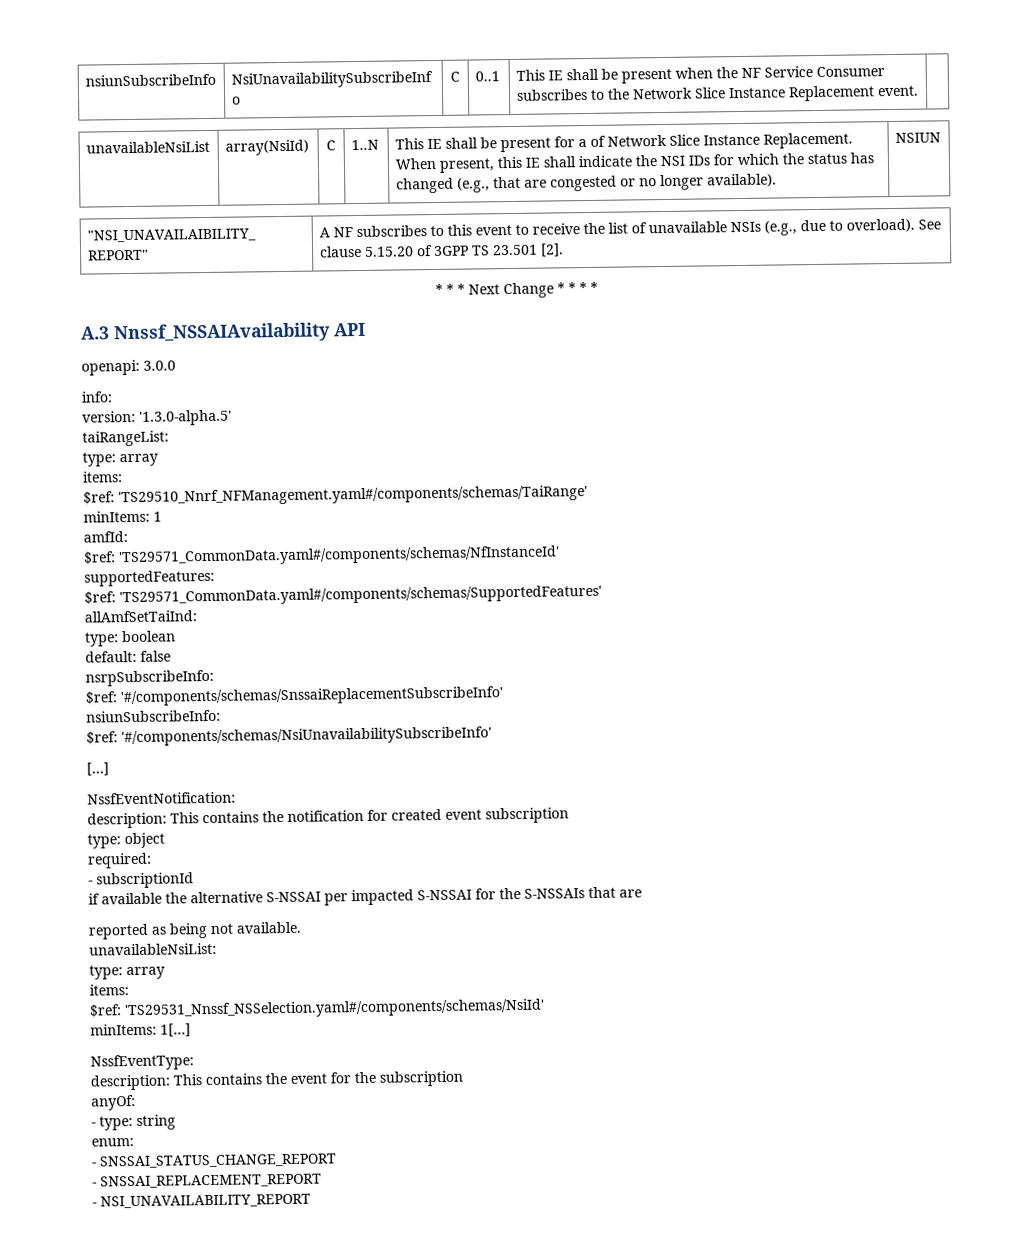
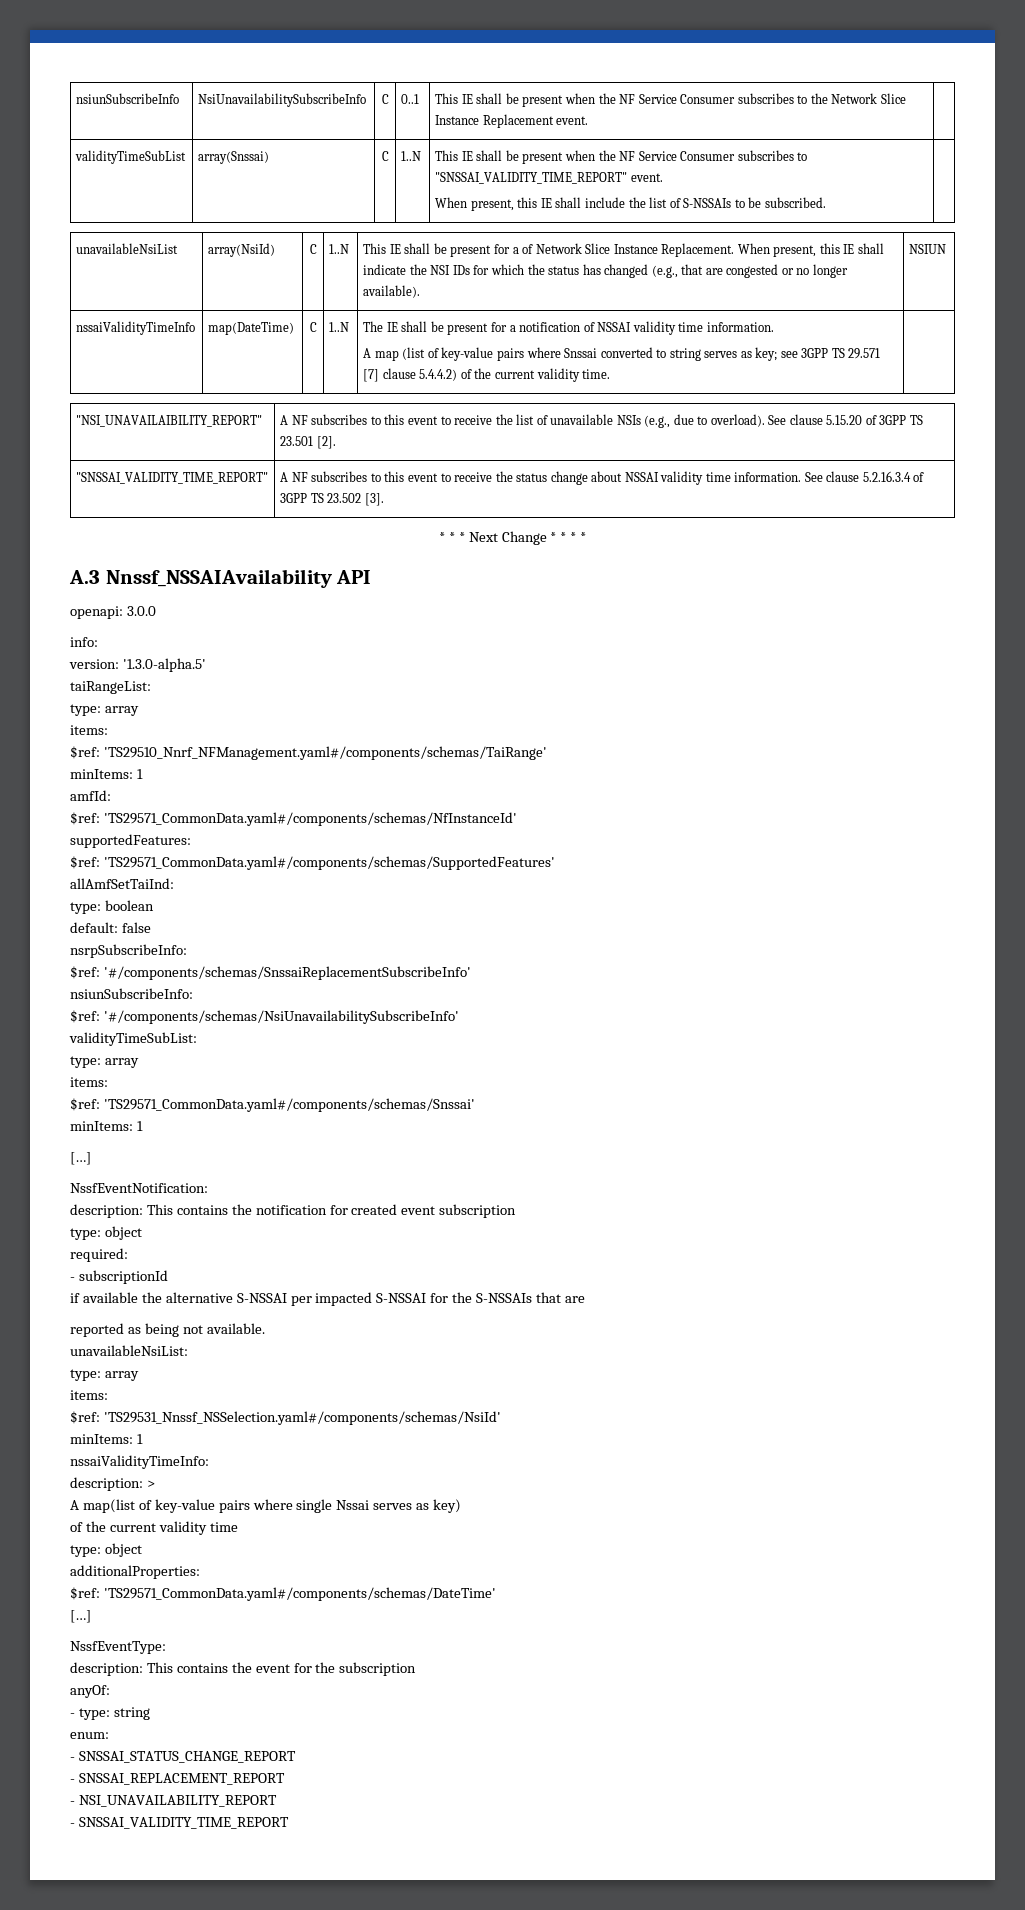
(919, 91) none -> [75,150,187,164] [198,151,270,164] [381,151,389,161] [401,151,422,161] [435,150,808,164] [435,172,663,184] [435,197,826,211] // validityTimeSubList | array(Snssai) | C | 1..N | This IE shall be present when the NF Service Consumer subscribes to "SNSSAI_VALIDITY_TIME_REPORT" event. // When present, this IE shall include the list of S-NSSAIs to be subscribed. |
(941, 137) none -> [76,321,196,335] [208,322,295,335] [309,322,317,332] [329,322,350,332] [363,321,774,335] [363,347,881,361] [363,368,611,382] // nssaiValidityTimeInfo | map(DateTime) | C | 1..N | The IE shall be present for a notification of NSSAI validity time information. // A map (list of key-value pairs where Snssai converted to string serves as key; see 3GPP TS 29.571 [7] clause 5.4.4.2) of the current validity time. |
(564, 250) none -> [76,472,269,484] [280,471,925,485] [280,493,384,506] // "SNSSAI_VALIDITY_TIME_REPORT" | A NF subscribes to this event to receive the status change about NSSAI validity time information. See clause 5.2.16.3.4 of 3GPP TS 23.502 [3].
(492, 736) none -> [69,1032,197,1046] [70,1056,139,1068] [70,1077,108,1087] [70,1098,475,1112] [70,1121,143,1131] // validityTimeSubList: // type: array // items: // $ref: 'TS29571_CommonData.yaml#/components/schemas/Snssai' // minItems: 1
[160,1023,191,1037] 1[…] -> [136,1434,143,1444] [70,1455,209,1469] [70,1477,155,1491] [70,1499,462,1513] [70,1521,238,1535] [70,1543,142,1557] [70,1565,200,1579] [70,1587,496,1601] [70,1610,91,1623] 1 // nssaiValidityTimeInfo: // description: > // A map(list of key-value pairs where single Nssai serves as key) // of the current validity time // type: object // additionalProperties: // $ref: 'TS29571_CommonData.yaml#/components/schemas/DateTime' // […]
(311, 1201) none -> [70,1817,289,1829] // - SNSSAI_VALIDITY_TIME_REPORT

